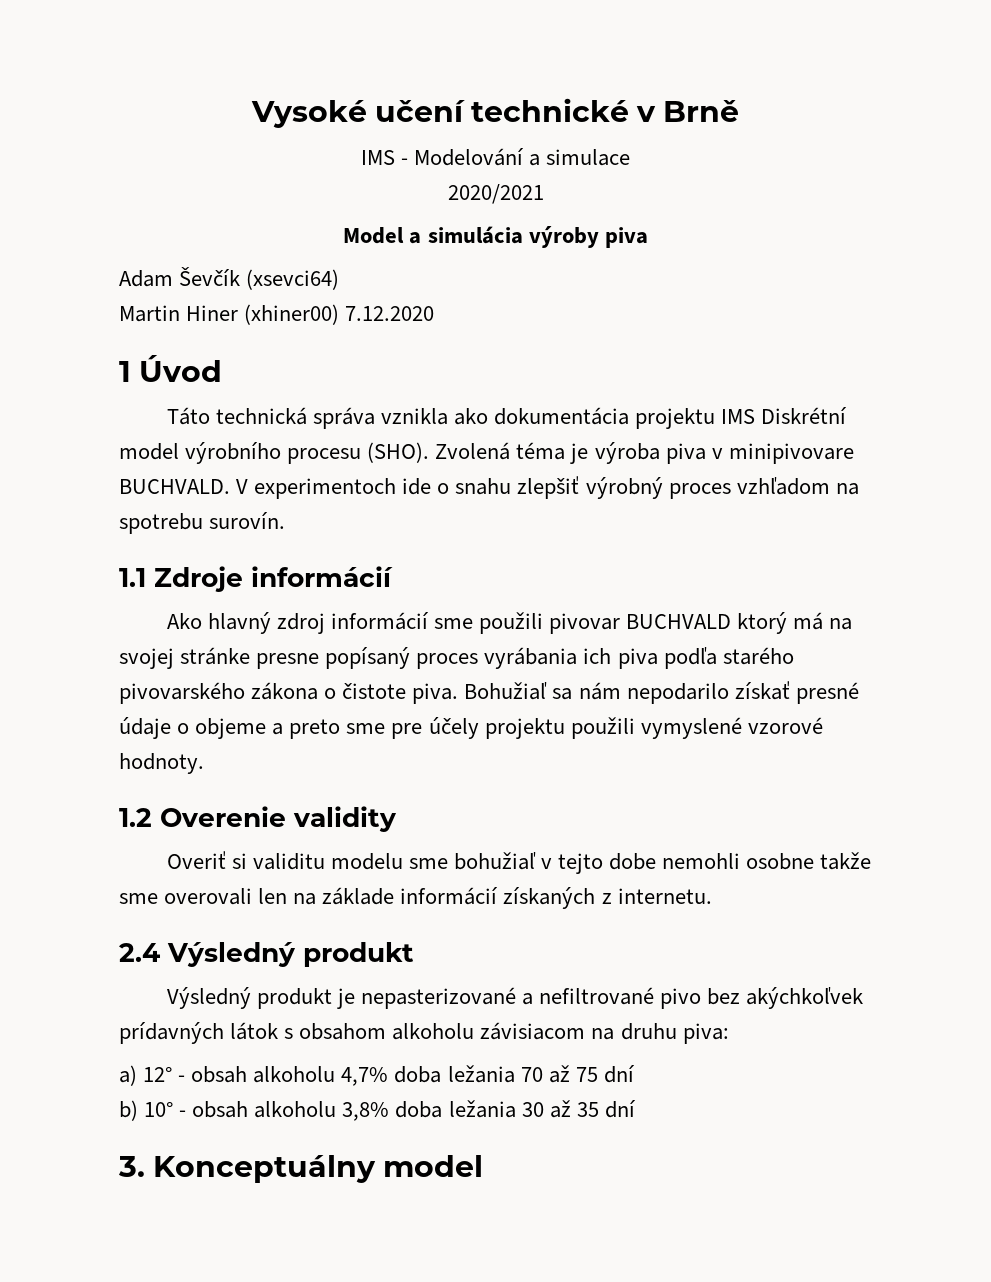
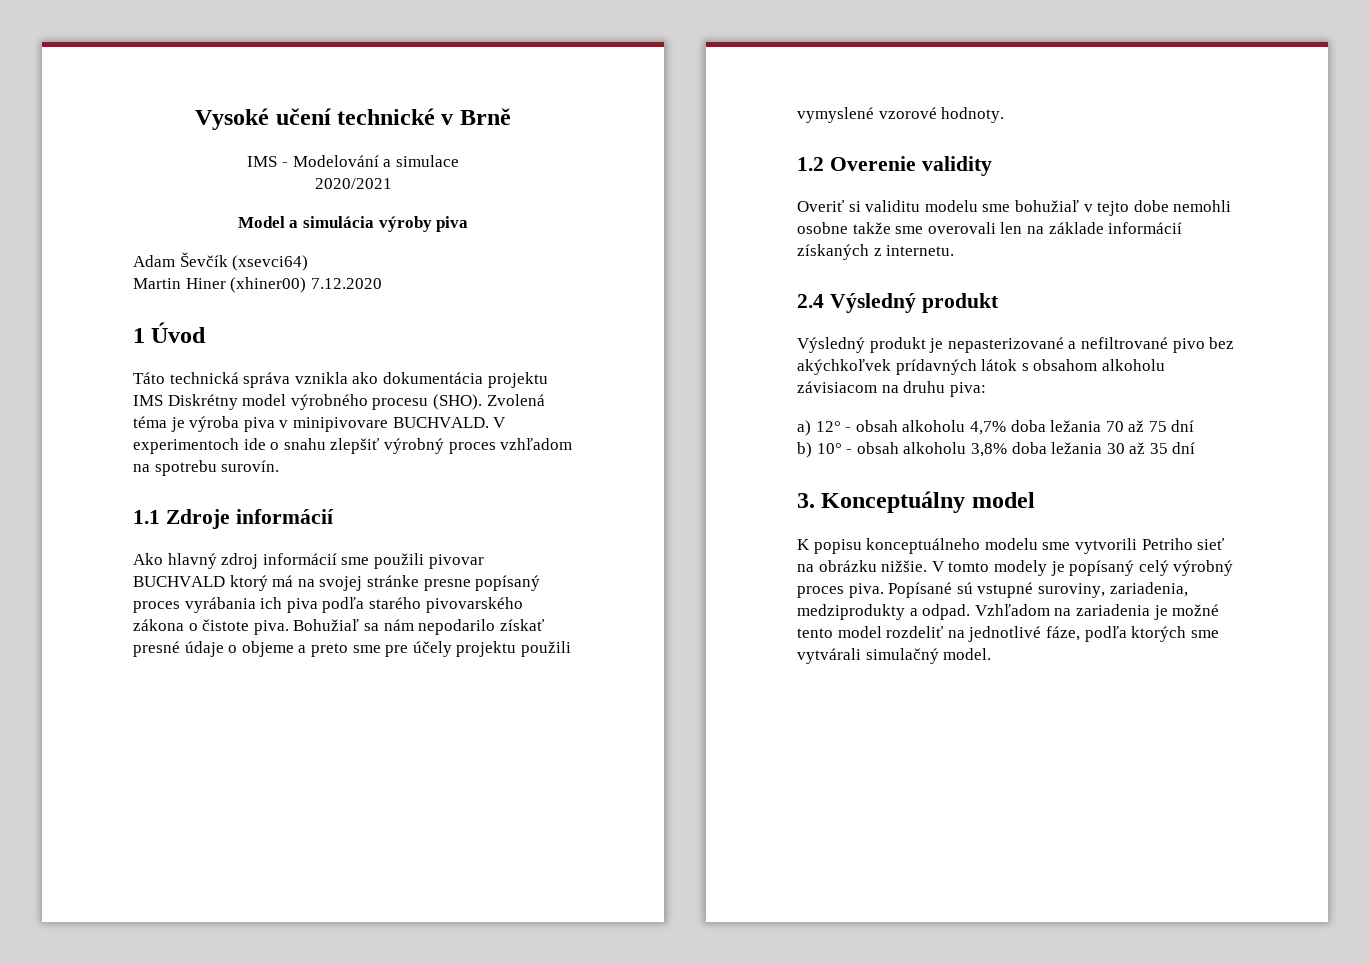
[761,407,848,424] [119,442,282,464] Diskrétní model výrobního -> [167,394,368,410] Diskrétny model výrobného
(484, 1166) none -> [797,538,1225,554] [797,560,1234,576] [797,582,1188,598] [797,604,1220,620] [797,626,1219,642] [797,648,992,664] // K popisu konceptuálneho modelu sme vytvorili Petriho sieť na obrázku nižšie. V tomto modely je popísaný celý výrobný proces piva. Popísané sú vstupné suroviny, zariadenia, medziprodukty a odpad. Vzhľadom na zariadenia je možné tento model rozdeliť na jednotlivé fáze, podľa ktorých sme vytvárali simulačný model.

